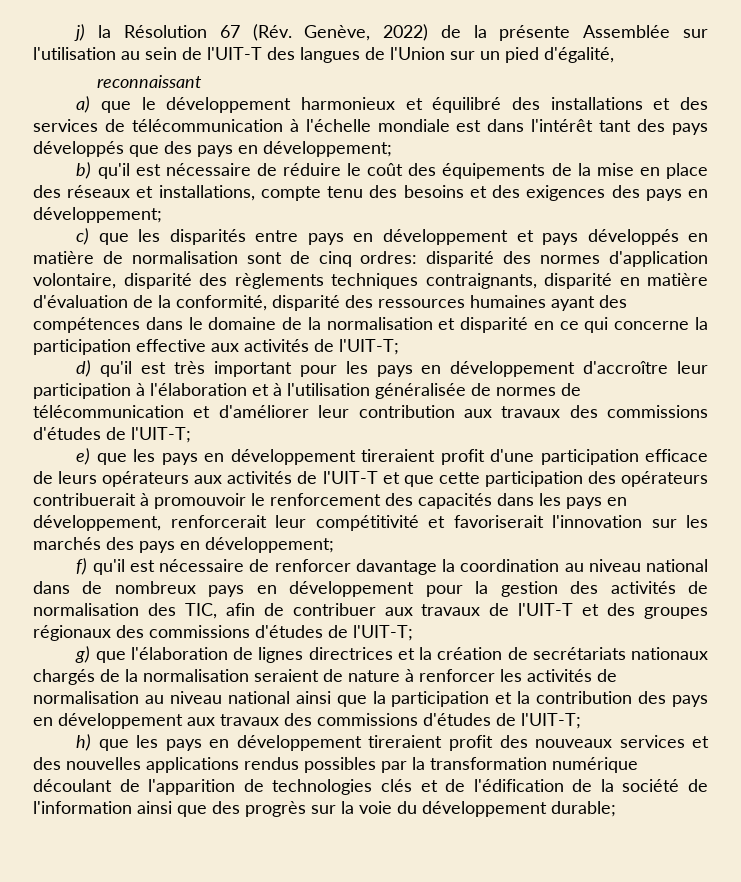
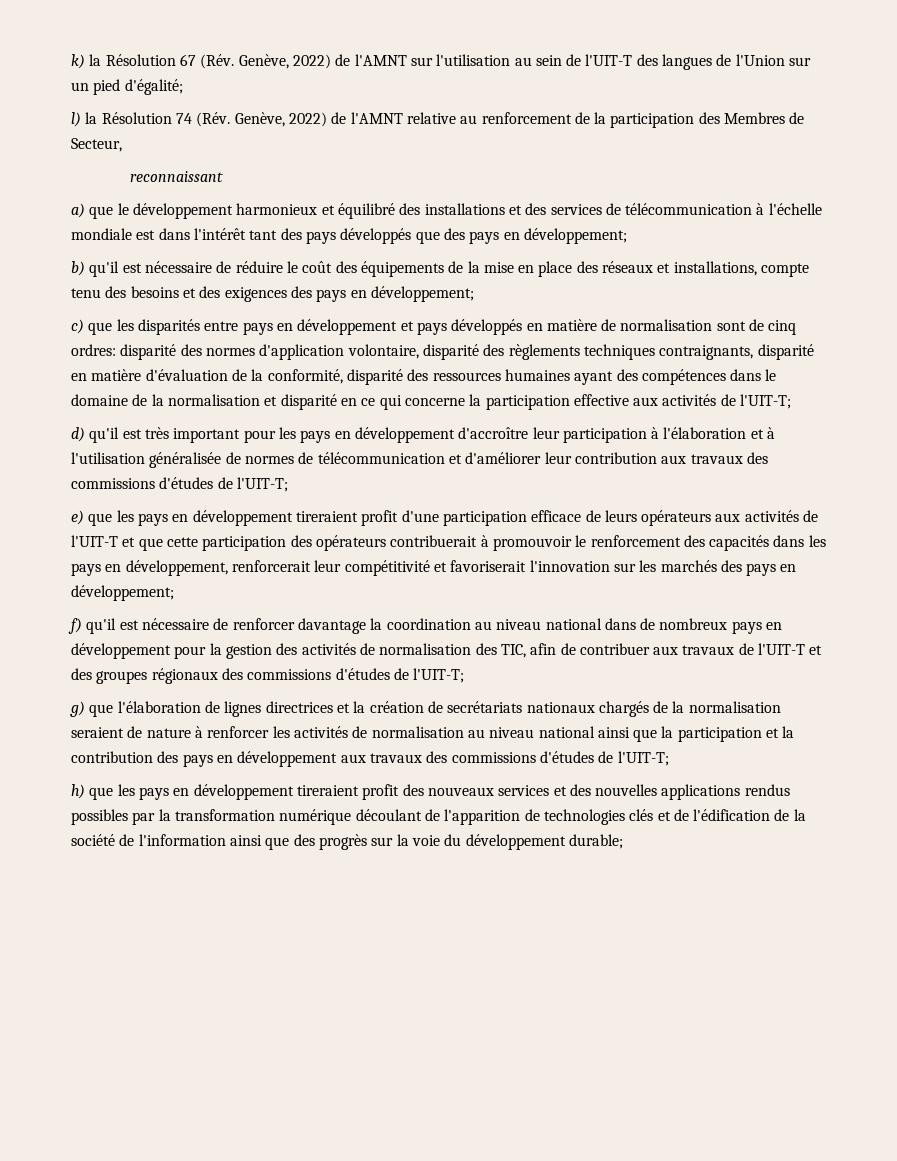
[74,24,86,41] j) -> [71,54,85,69] k)
[473,25,671,41] la présente Assemblée -> [354,54,407,66] l'AMNT
[544,47,614,63] d'égalité, -> [124,79,183,95] [71,112,805,128] [71,138,122,152] d'égalité; // l) la Résolution 74 (Rév. Genève, 2022) de l'AMNT relative au renforcement de la participation des Membres de Secteur,

